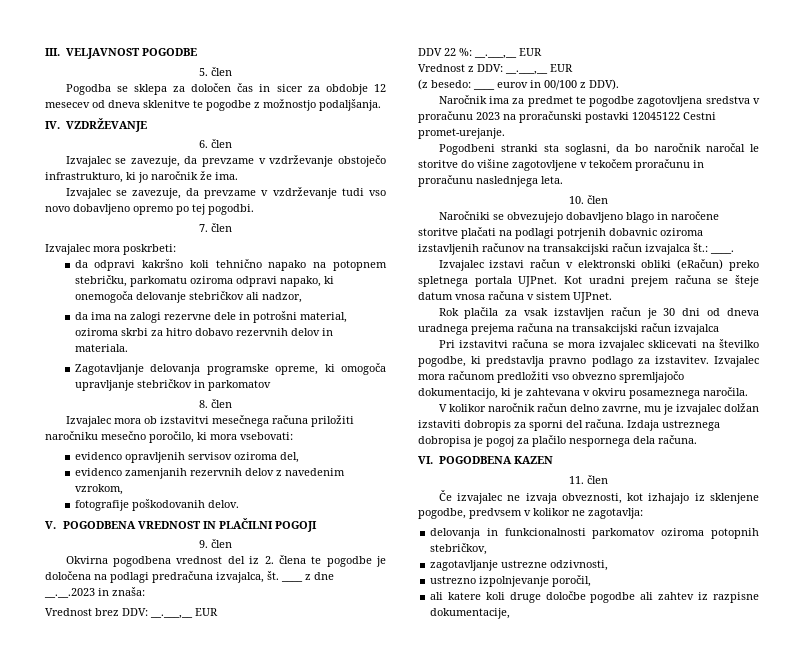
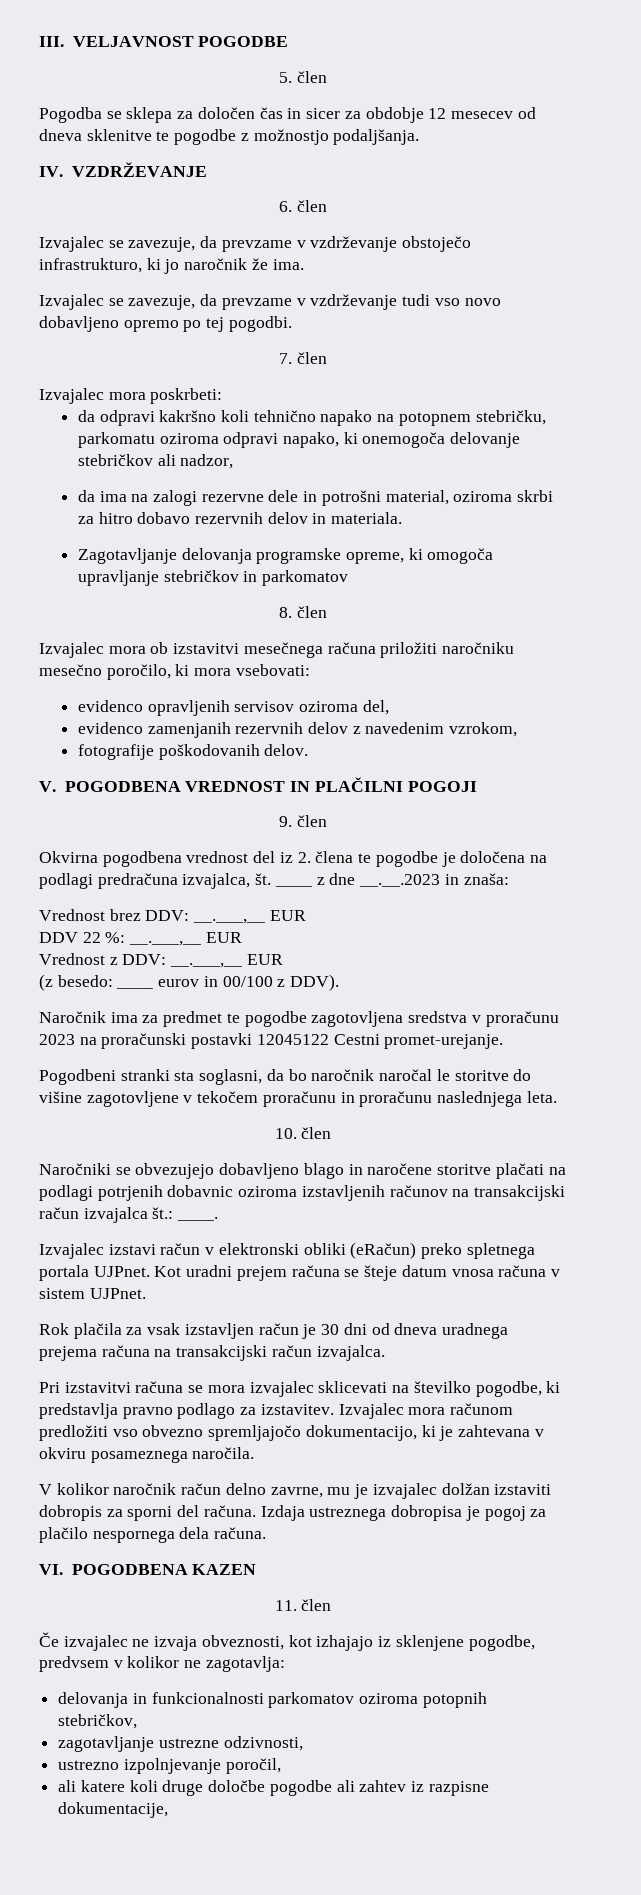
[674,324,719,335] izvajalca -> [316,1345,385,1361] izvajalca.

